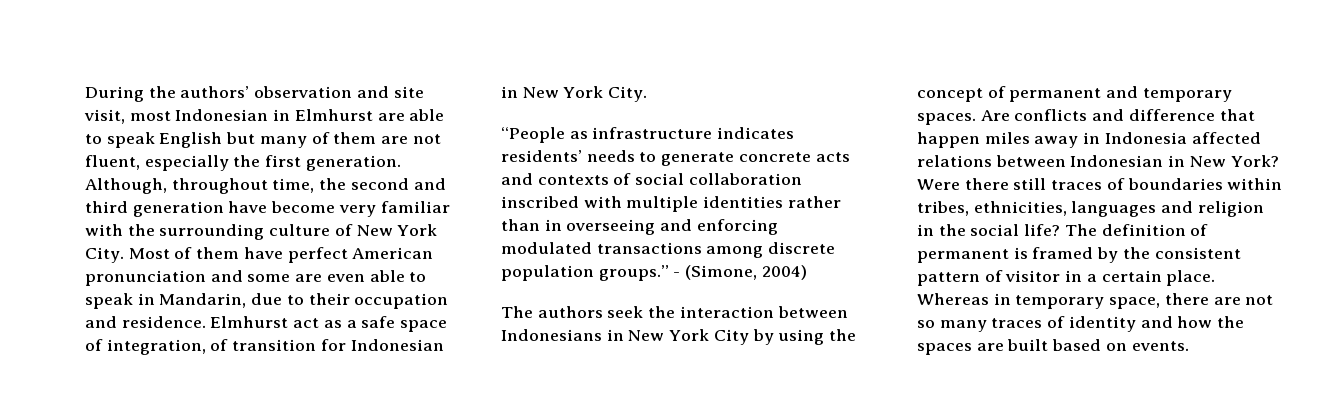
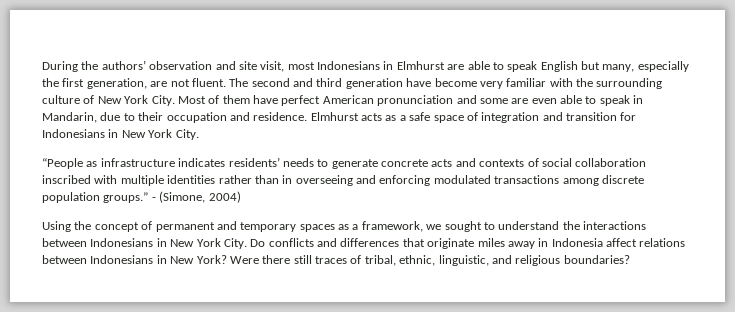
[175,109,269,121] Indonesian -> [317,61,380,70] Indonesians
[259,132,441,148] [85,155,401,171] [85,178,347,194] many of them are not fluent, especially the first generation. Although, throughout time, the -> [602,61,689,72] [42,78,249,89] many, especially the first generation, are not fluent. The
[293,318,320,328] act -> [361,113,382,121] acts
[106,339,229,355] integration, of -> [481,112,563,123] integration and
[350,339,444,351] Indonesian -> [42,129,105,138] Indonesians
[501,306,848,318] [501,329,825,345] The authors seek the interaction between Indonesians in New York City by using -> [42,221,71,232] Using
[917,109,1255,125] [917,132,980,148] spaces. Are conflicts and difference that happen -> [299,221,646,232] [42,238,475,249] spaces as a framework, we sought to understand the interactions between Indonesians in New York City. Do conflicts and differences that originate
[1191,132,1261,144] affected -> [606,238,637,247] affect
[1070,155,1164,167] Indonesian -> [90,255,154,264] Indonesians
[1127,178,1283,190] [917,201,1264,217] [917,224,1209,236] [917,247,1241,263] [917,270,1216,286] [917,293,1274,309] [917,316,1245,332] [917,339,1189,355] boundaries within tribes, ethnicities, languages and religion in the social life? The definition of permanent is framed by the consistent pattern of visitor in a certain place. Whereas in temporary space, there are not so many traces of identity and how the spaces are built based on events. -> [364,255,630,266] tribal, ethnic, linguistic, and religious boundaries?

